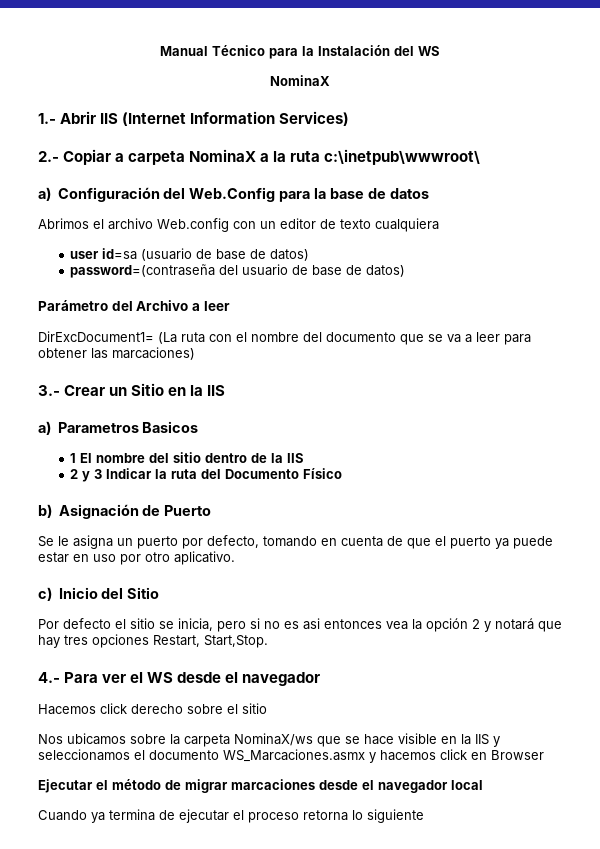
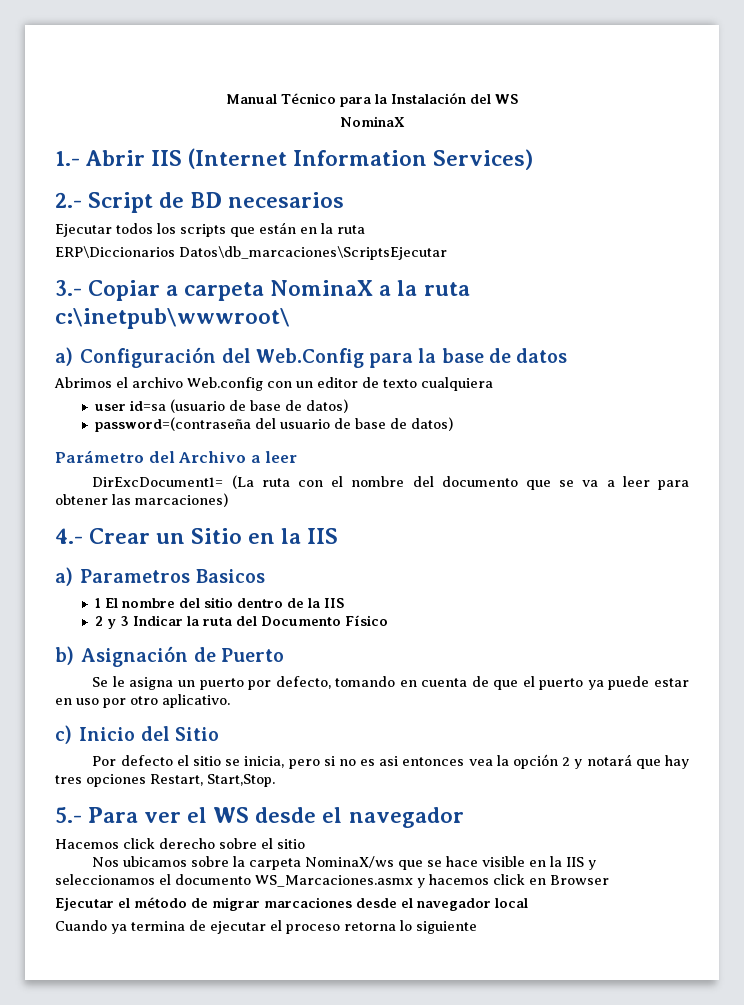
(59, 156) none -> [88,192,345,213] [55,222,365,237] [55,246,447,260] [55,280,82,296] Script de BD necesarios // Ejecutar todos los scripts que están en la ruta // ERP\Diccionarios Datos\db_marcaciones\ScriptsEjecutar // 3.-
[38,385,60,396] 3.- -> [55,528,83,544] 4.-
[38,672,60,683] 4.- -> [55,807,82,823] 5.-

